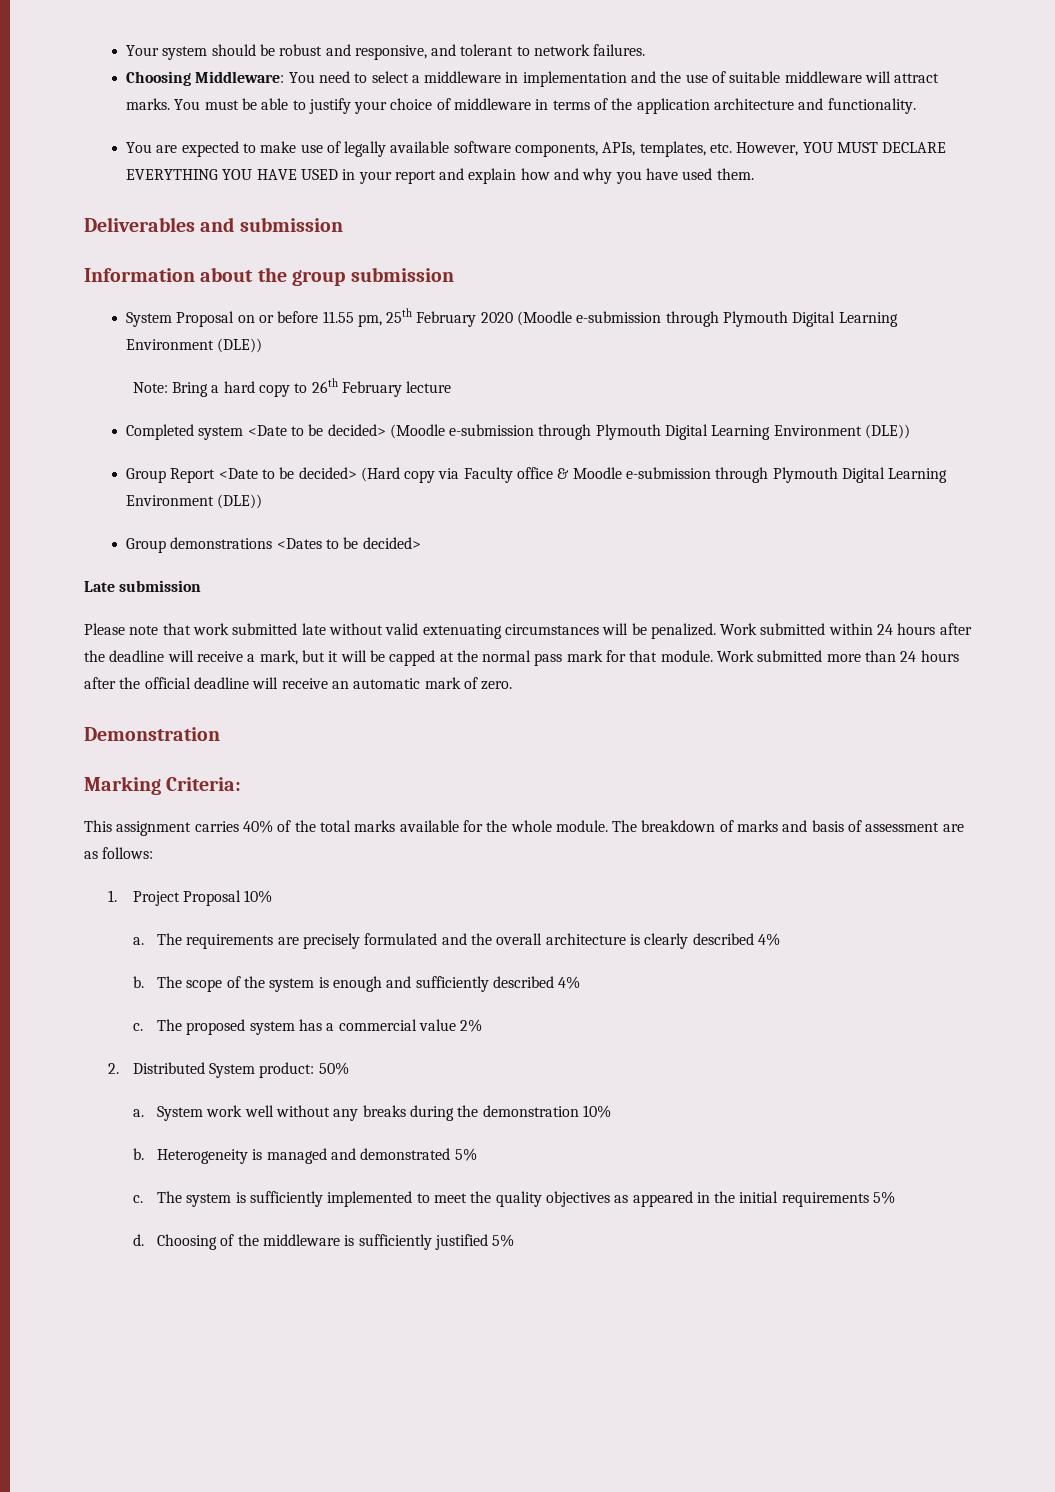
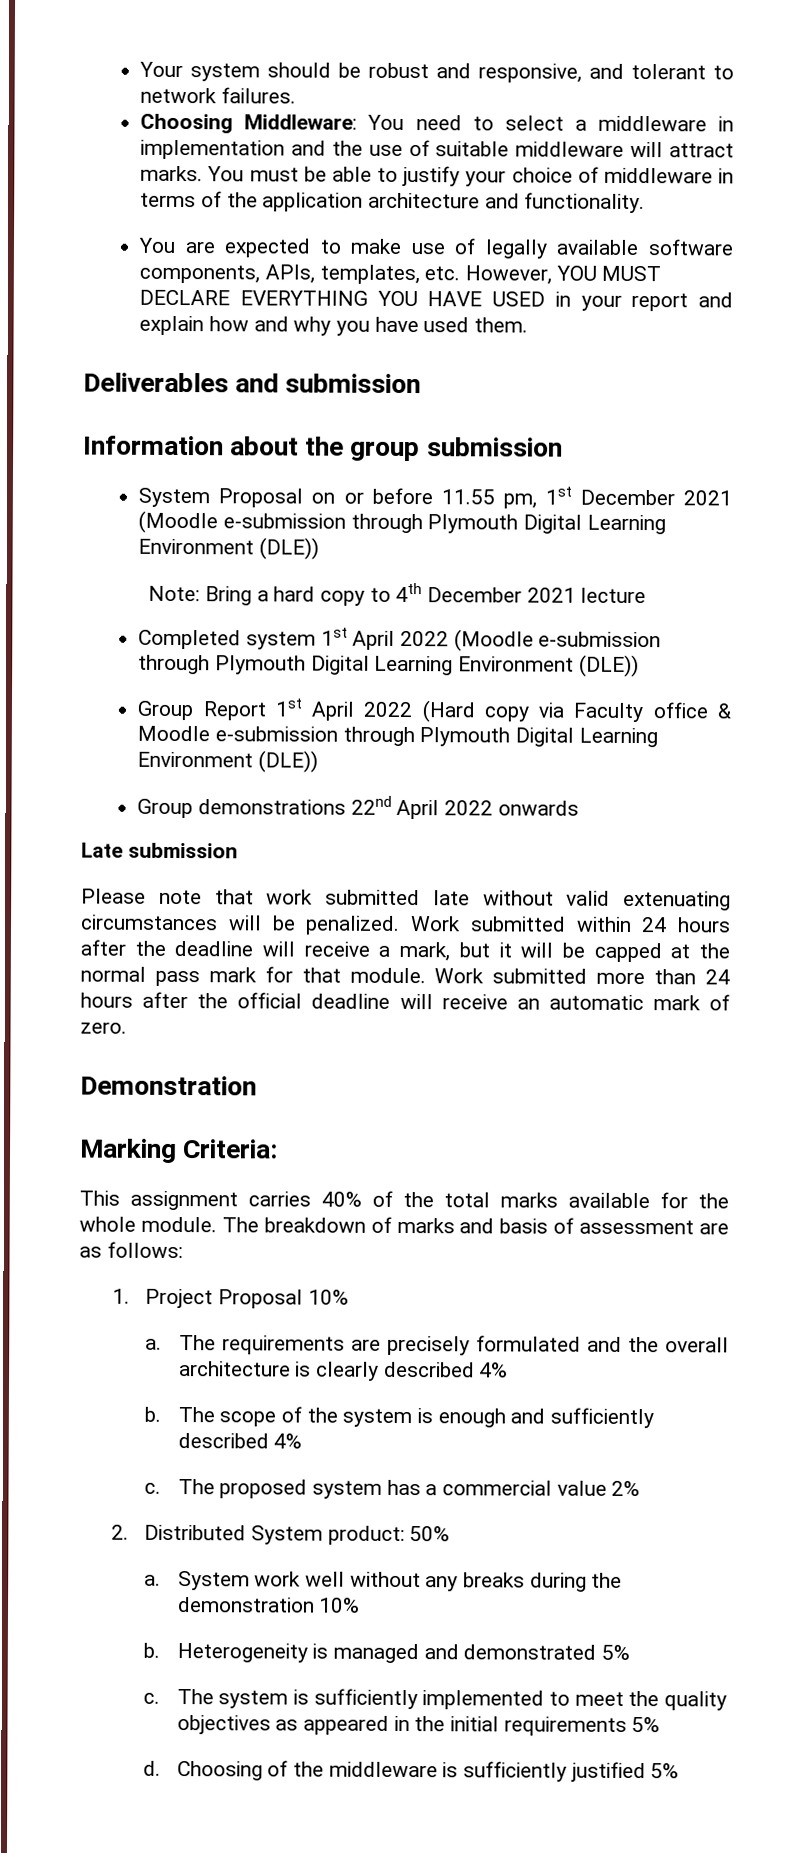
[386,308,513,327] 25th February 2020 -> [544,486,732,506] 1st December 2021
[311,378,402,397] 26th February -> [395,582,576,603] 4th December 2021
[247,424,386,436] <Date to be decided> -> [320,627,449,650] 1st April 2022
[218,467,357,479] <Date to be decided> -> [274,698,413,721] 1st April 2022
[276,537,421,549] <Dates to be decided> -> [350,795,579,820] 22nd April 2022 onwards

